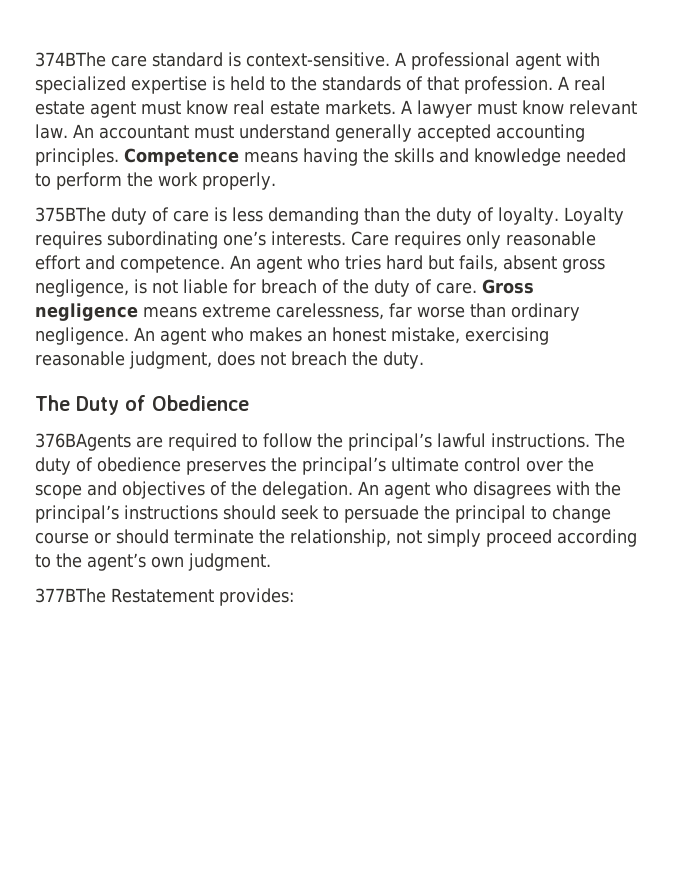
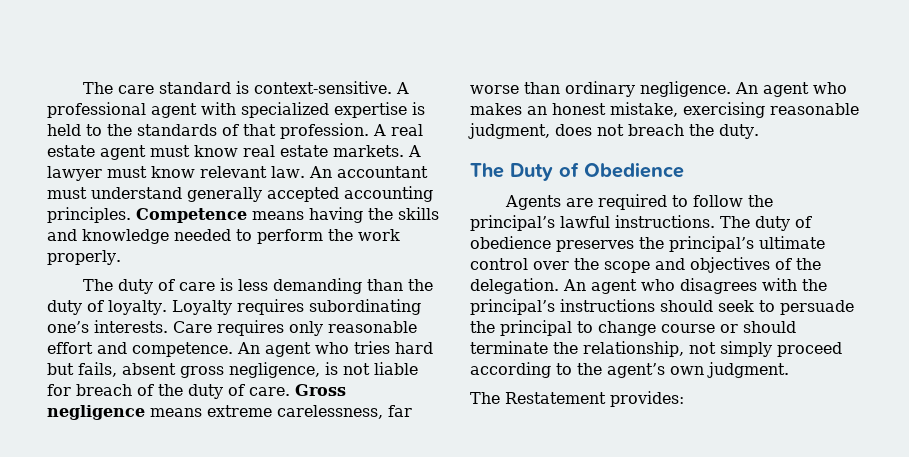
[35,52,106,67] 374BThe -> [82,82,113,94] The
[35,207,106,222] 375BThe -> [82,279,113,291] The
[35,433,131,451] 376BAgents -> [504,195,561,210] Agents
[35,588,106,603] 377BThe -> [470,392,500,404] The

